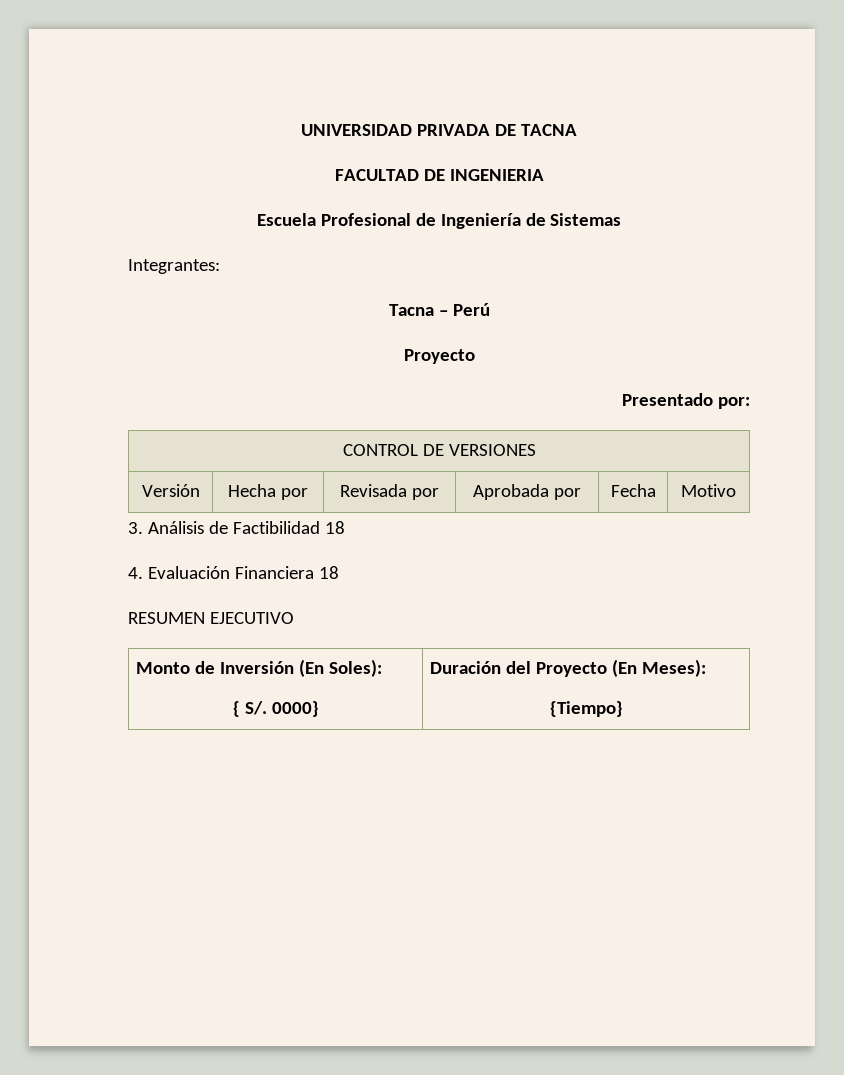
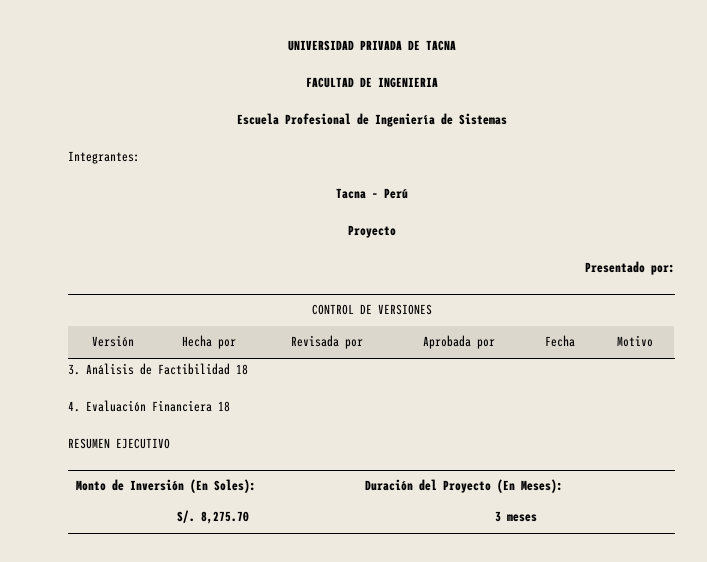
[232,701,319,717] { S/. 0000} -> [177,510,249,524] S/. 8,275.70
[549,701,623,717] {Tiempo} -> [495,511,537,522] 3 meses

